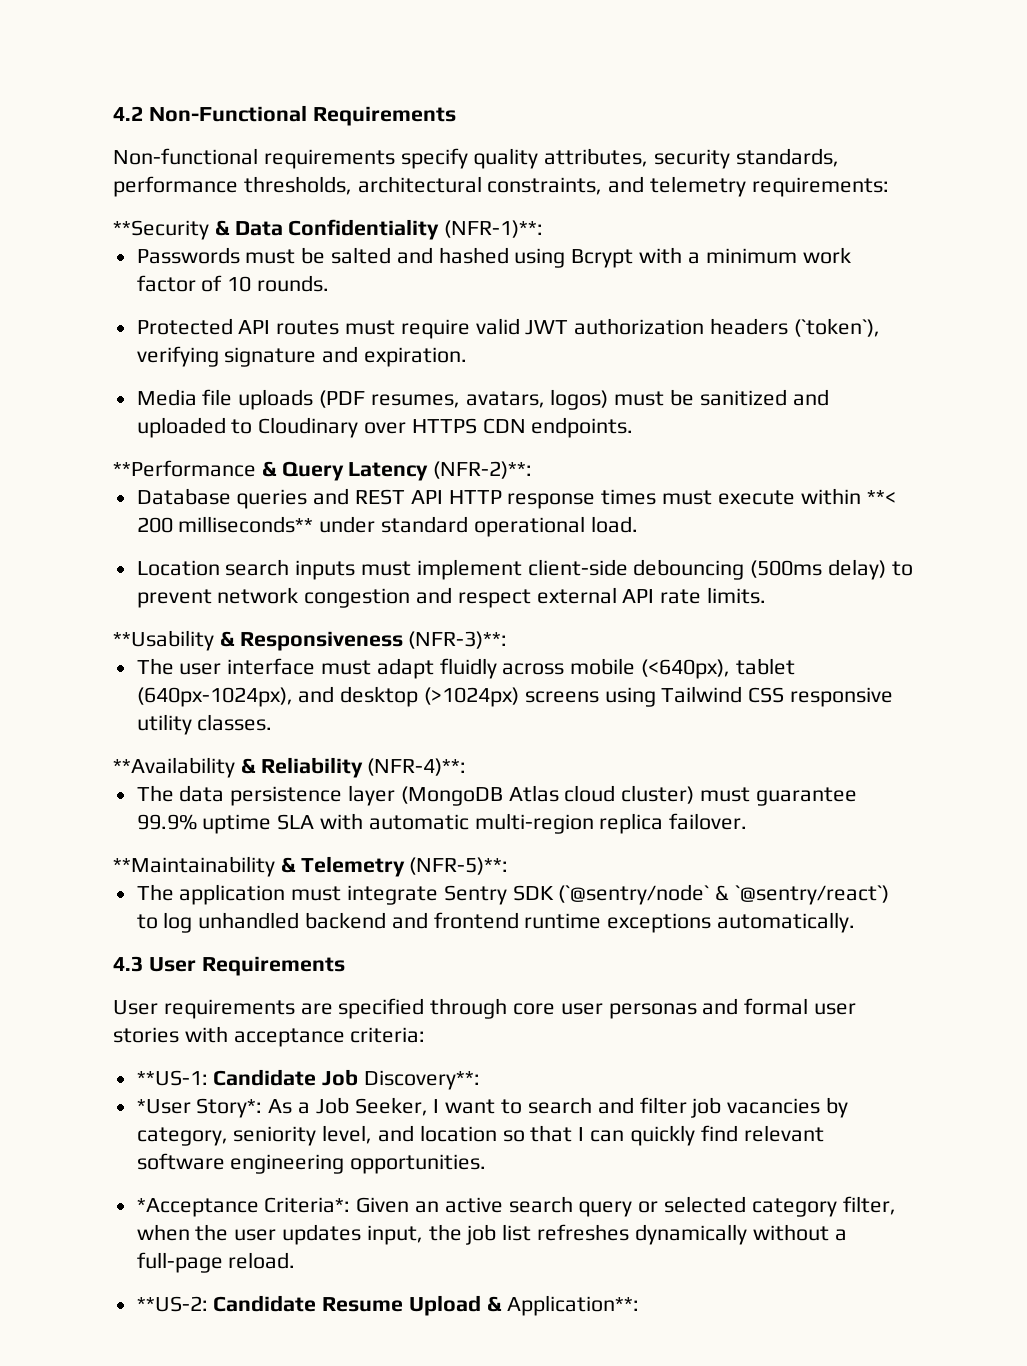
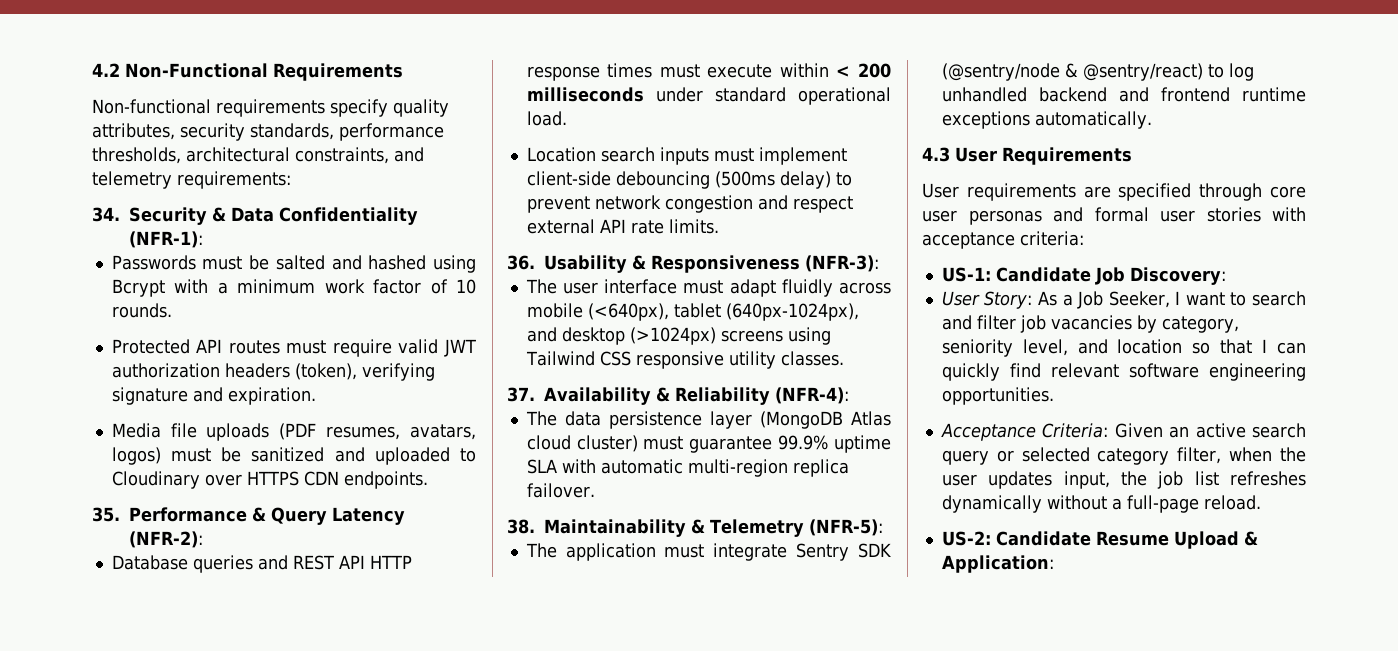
[113,220,209,240] **Security -> [92,207,207,225] 34. Security
[444,220,544,238] (NFR-1)**: -> [129,231,203,248] (NFR-1):
[793,318,880,337] (`token`), -> [294,363,357,380] (token),
[113,460,256,477] **Performance -> [92,507,247,522] 35. Performance
[433,461,533,479] (NFR-2)**: -> [129,531,203,548] (NFR-2):
[866,490,896,504] [136,516,314,533] **< 200 milliseconds** -> [836,63,891,78] [526,87,644,102] < 200 milliseconds
[113,630,214,651] **Usability -> [507,255,627,273] 36. Usability
[408,631,508,649] (NFR-3)**: -> [805,255,879,272] (NFR-3):
[113,757,235,778] **Availability -> [507,387,651,405] 37. Availability
[367,758,467,776] (NFR-4)**: -> [775,387,849,404] (NFR-4):
[113,856,275,877] **Maintainability -> [507,519,686,537] 38. Maintainability
[409,857,509,875] (NFR-5)**: -> [808,519,883,536] (NFR-5):
[558,884,890,905] (`@sentry/node` & `@sentry/react`) -> [941,63,1203,81] (@sentry/node & @sentry/react)
[136,1070,208,1086] **US-1: -> [941,267,991,282] US-1:
[364,1070,481,1090] [136,1098,263,1118] Discovery**: // *User Story*: -> [1129,267,1226,285] [941,291,1033,309] Discovery: // User Story:
[136,1197,351,1217] *Acceptance Criteria*: -> [940,423,1109,441] Acceptance Criteria:
[136,1296,208,1312] **US-2: -> [941,531,991,546] US-2:
[506,1295,639,1316] Application**: -> [941,555,1054,573] Application:

